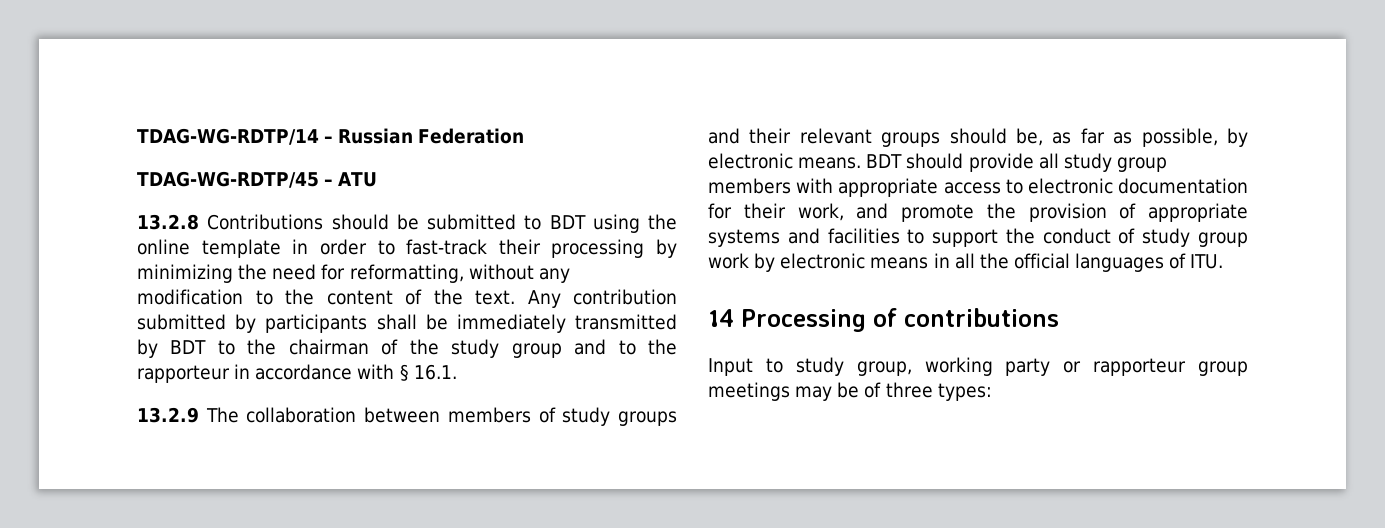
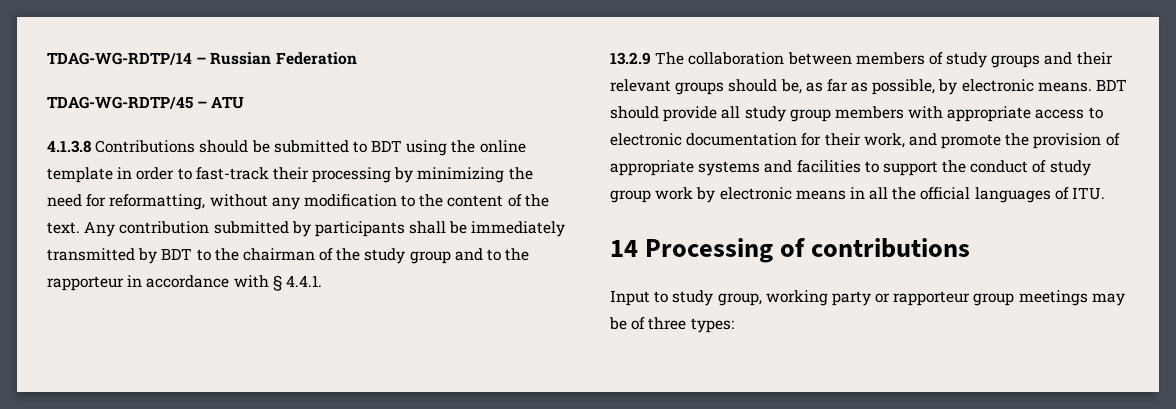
[137,214,199,230] 13.2.8 -> [47,140,91,153] 4.1.3.8
[413,364,457,380] 16.1. -> [285,275,322,287] 4.4.1.

